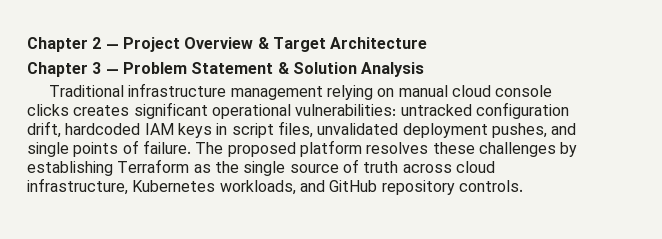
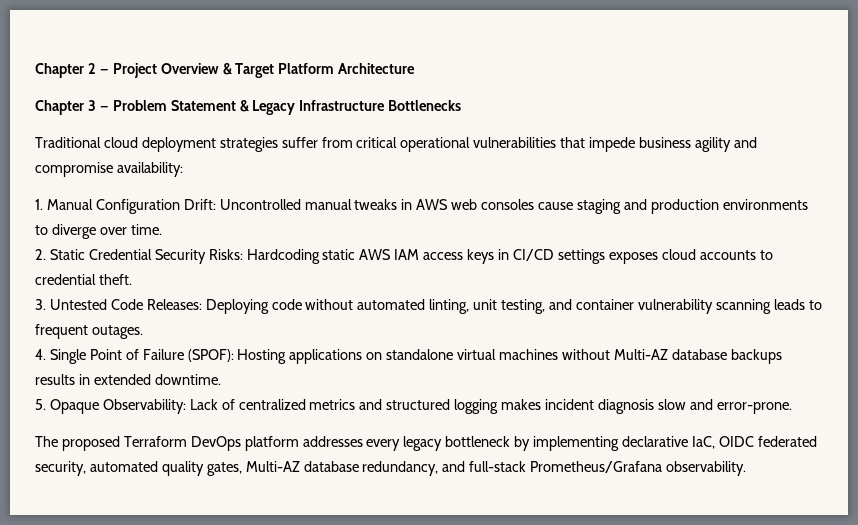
(326, 44) none -> [278,63,335,74] Platform
[292,62,425,77] [48,83,553,100] [27,102,569,119] [27,121,577,138] [27,140,578,157] [27,159,495,176] [27,178,523,195] Solution Analysis // Traditional infrastructure management relying on manual cloud console clicks creates significant operational vulnerabilities: untracked configuration drift, hardcoded IAM keys in script files, unvalidated deployment pushes, and single points of failure. The proposed platform resolves these challenges by establishing Terraform as the single source of truth across cloud infrastructure, Kubernetes workloads, and GitHub repository controls. -> [252,100,462,115] [35,137,757,152] [35,162,183,177] [35,199,808,214] [35,224,162,239] [35,249,773,264] [35,274,132,285] [35,299,822,314] [35,324,143,339] [35,349,782,364] [35,374,221,385] [35,399,792,414] [35,436,817,451] [35,461,747,476] Legacy Infrastructure Bottlenecks // Traditional cloud deployment strategies suffer from critical operational vulnerabilities that impede business agility and compromise availability: // 1. Manual Configuration Drift: Uncontrolled manual tweaks in AWS web consoles cause staging and production environments to diverge over time. // 2. Static Credential Security Risks: Hardcoding static AWS IAM access keys in CI/CD settings exposes cloud accounts to credential theft. // 3. Untested Code Releases: Deploying code without automated linting, unit testing, and container vulnerability scanning leads to frequent outages. // 4. Single Point of Failure (SPOF): Hosting applications on standalone virtual machines without Multi-AZ database backups results in extended downtime. // 5. Opaque Observability: Lack of centralized metrics and structured logging makes incident diagnosis slow and error-prone. // The proposed Terraform DevOps platform addresses every legacy bottleneck by implementing declarative IaC, OIDC federated security, automated quality gates, Multi-AZ database redundancy, and full-stack Prometheus/Grafana observability.

